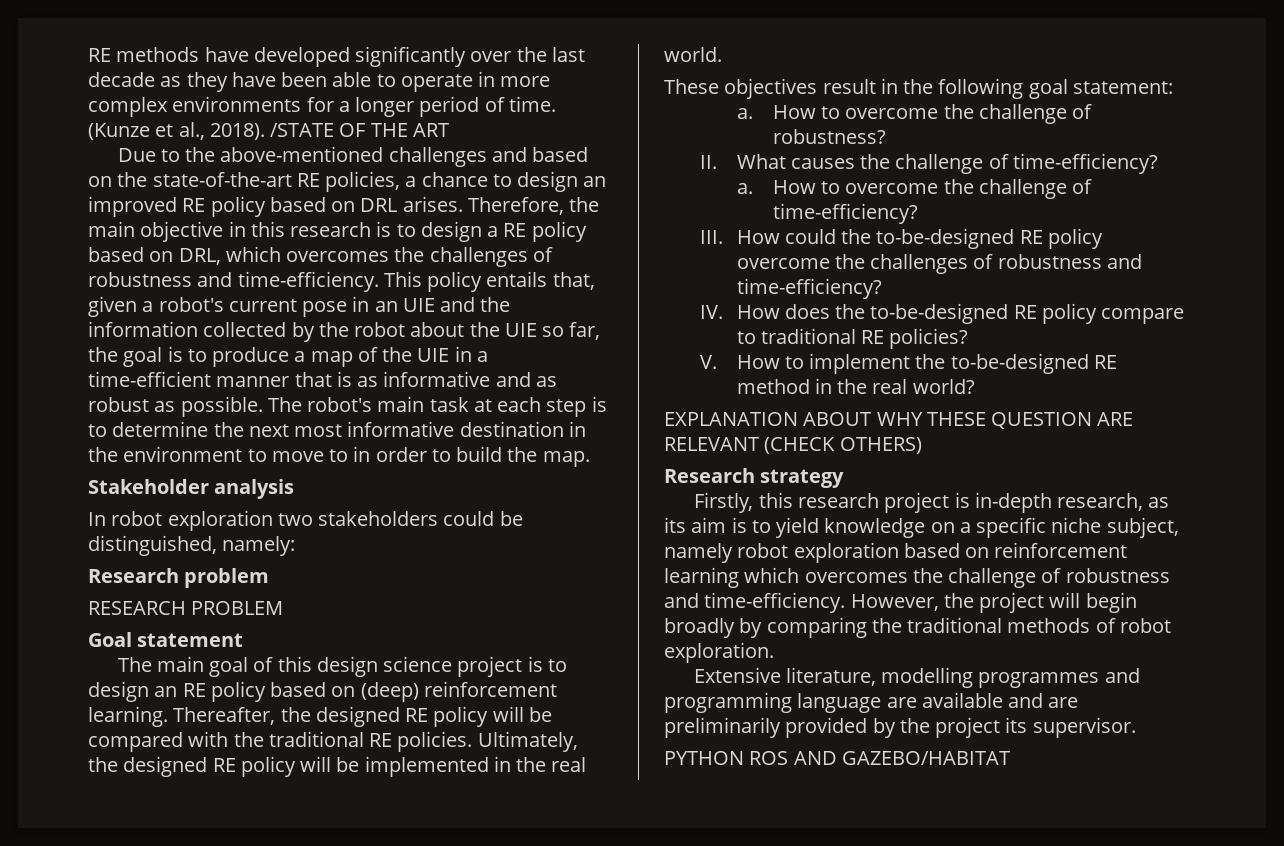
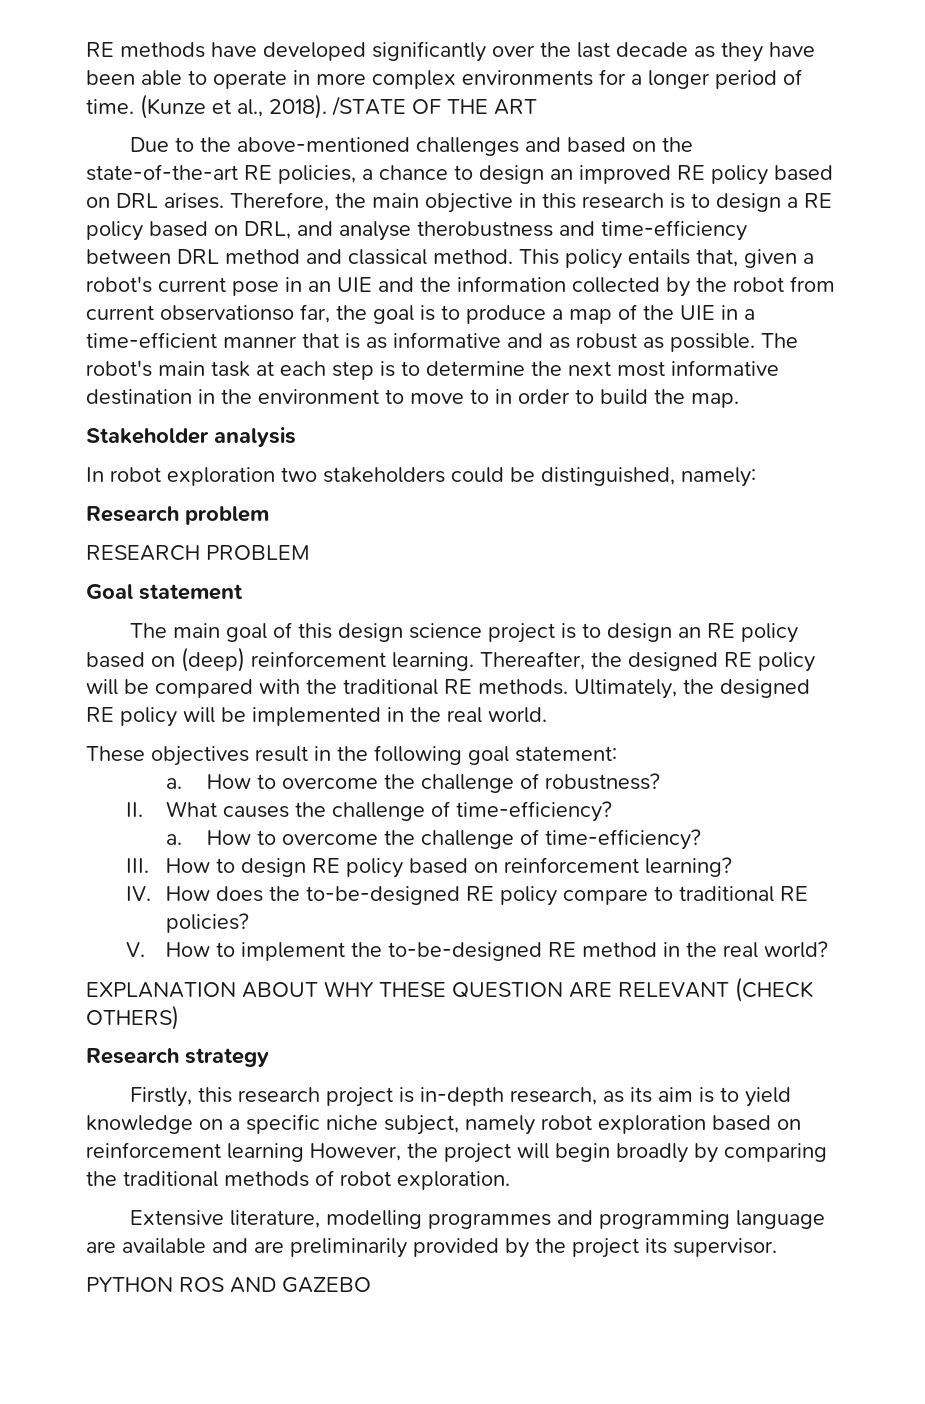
[225,246,553,267] [88,271,379,292] which overcomes the challenges of robustness and time-efficiency. -> [297,220,747,241] [86,249,513,265] and analyse therobustness and time-efficiency between DRL method and classical method.
[410,322,565,337] about the UIE so -> [790,276,835,292] [86,305,294,321] from current observationso
[397,731,473,752] policies. -> [478,679,568,695] methods.
[784,228,1103,249] [736,254,1142,274] [736,278,882,299] could the to-be-designed RE policy overcome the challenges of robustness and time-efficiency? -> [216,857,733,878] to design RE policy based on reinforcement learning?
[744,567,1170,588] [664,592,846,613] which overcomes the challenge of robustness and time-efficiency. -> (304, 1152) none
[841,751,1010,765] GAZEBO/HABITAT -> [282,1277,371,1293] GAZEBO

